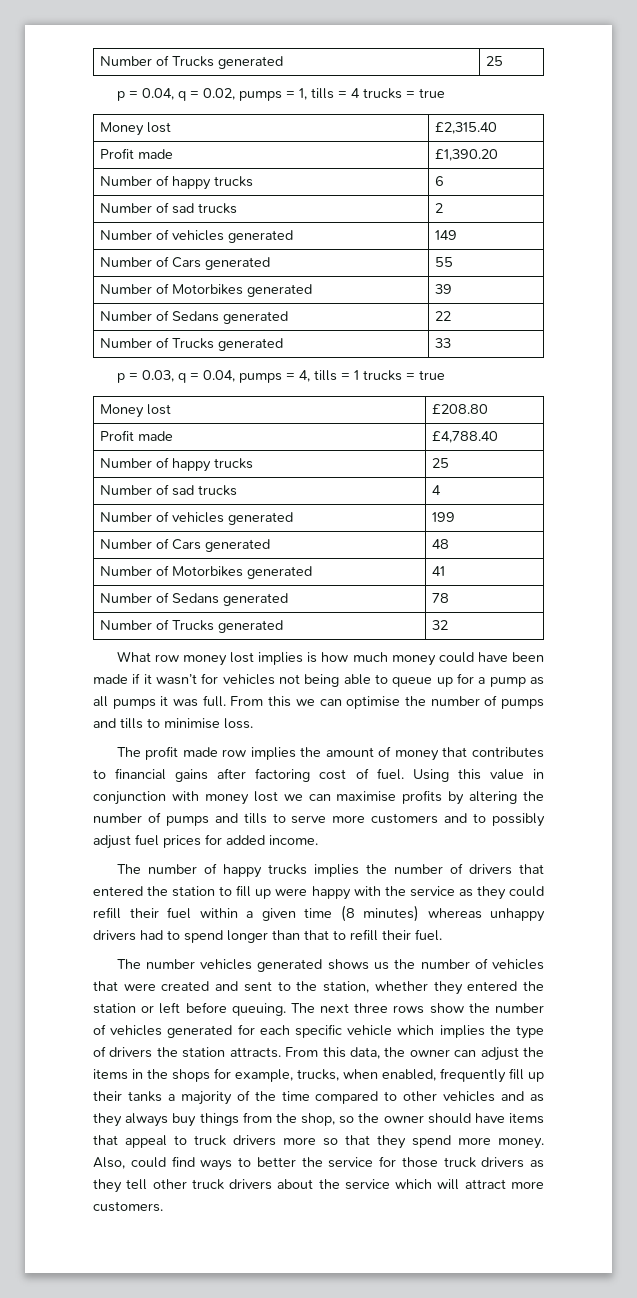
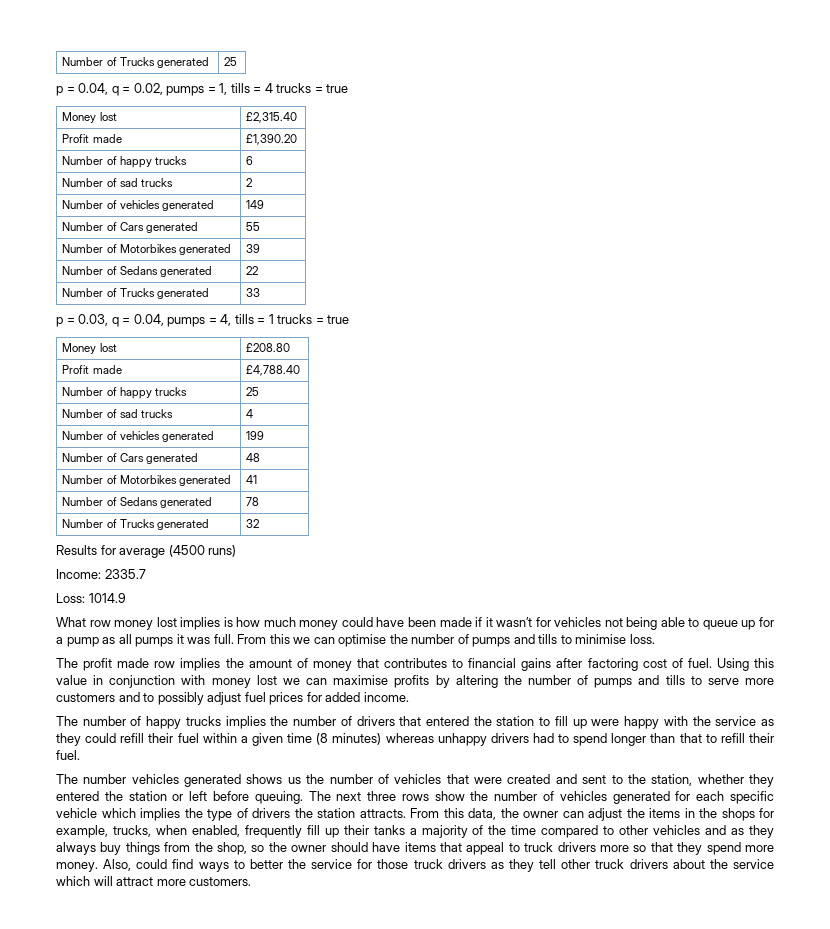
(449, 625) none -> [56,545,237,558] [56,569,146,579] [56,593,126,603] // Results for average (4500 runs) // Income: 2335.7 // Loss: 1014.9

